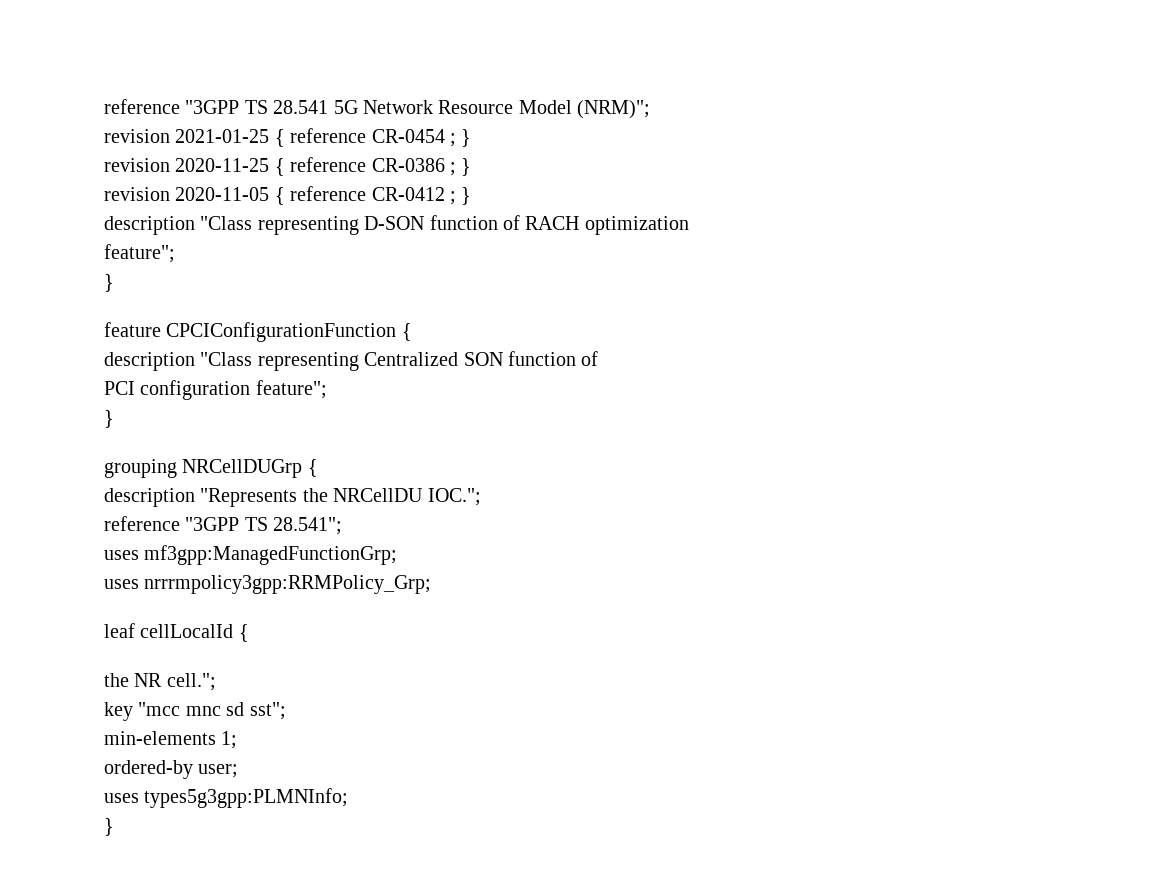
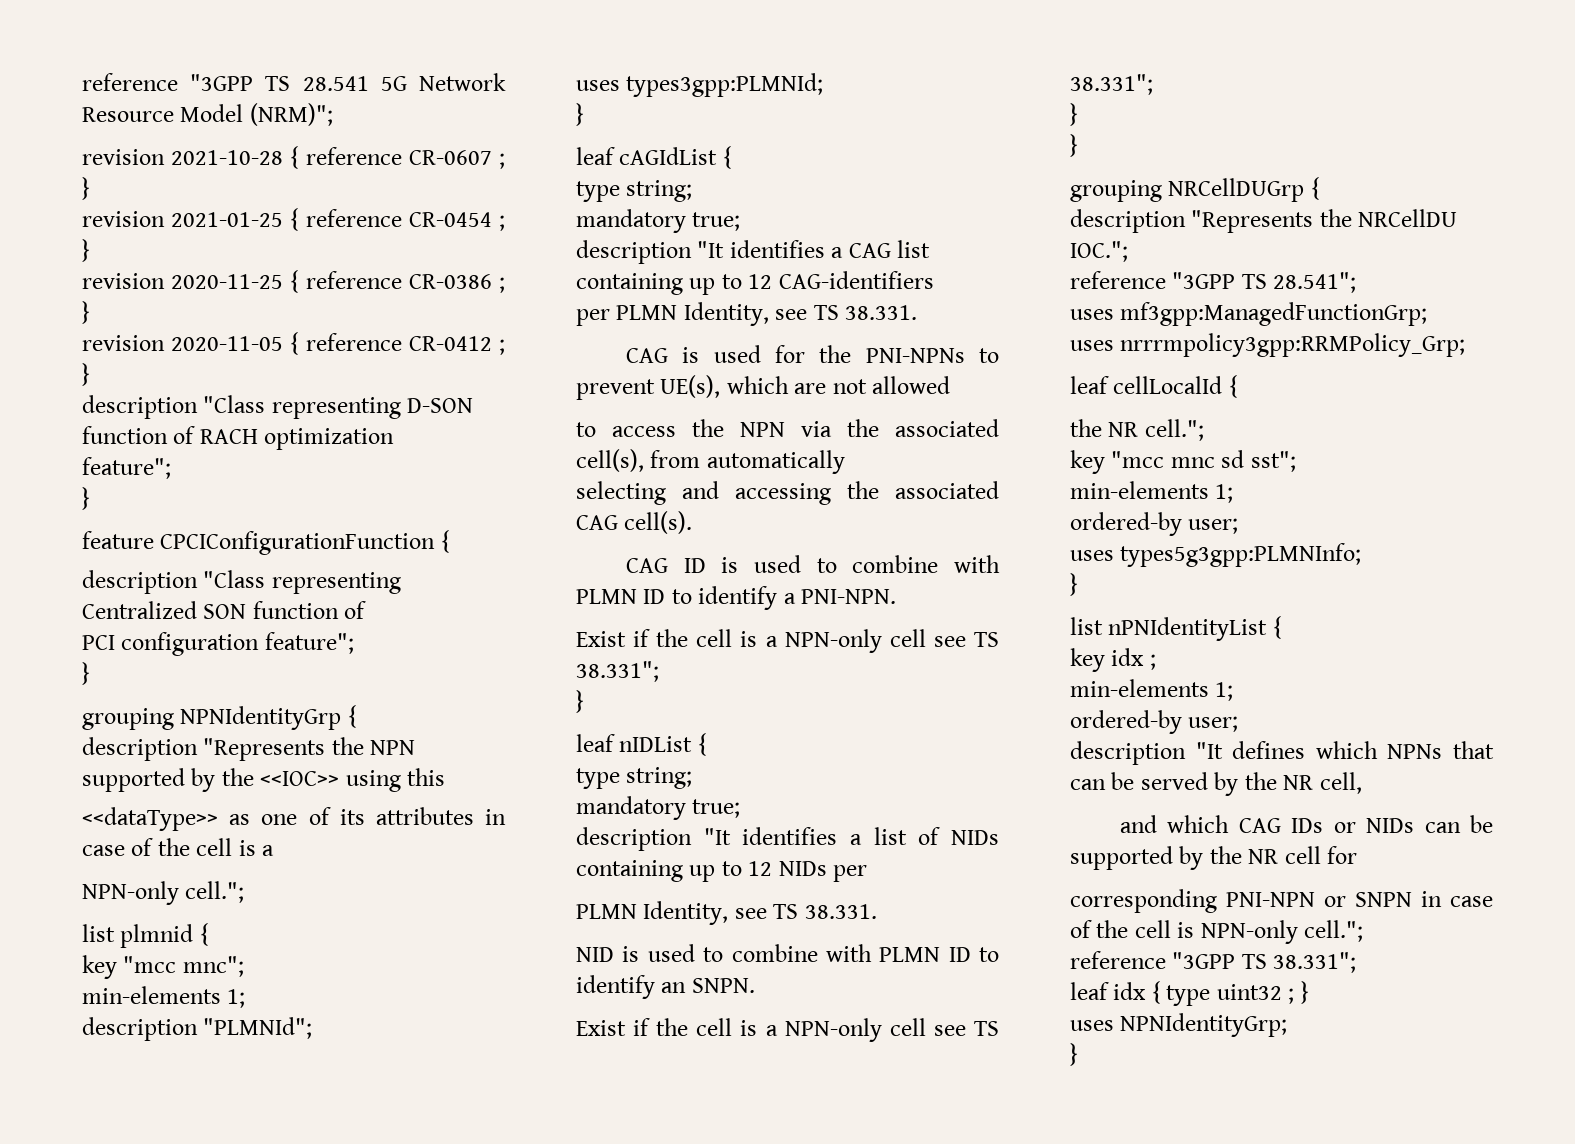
(651, 109) none -> [82,146,505,169] [82,177,90,200] // revision 2021-10-28 { reference CR-0607 ; }
(114, 419) none -> [82,705,356,730] [82,737,416,761] [82,768,446,792] [82,807,506,831] [82,838,275,856] [82,881,245,905] [82,923,208,948] [82,955,244,979] [82,986,246,1008] [82,1017,313,1041] [576,73,824,97] [576,103,584,126] [576,146,731,169] [576,180,693,202] [576,209,741,233] [576,240,931,264] [576,271,934,295] [576,302,918,326] [625,345,999,363] [576,375,951,400] [576,419,999,437] [576,449,845,474] [576,481,999,505] [576,511,693,534] [625,555,1000,573] [576,586,897,610] [576,629,999,653] [576,661,659,682] [576,690,584,713] [576,733,706,756] [576,767,693,789] [576,796,741,820] [576,827,1000,851] [576,860,868,882] [576,901,877,925] [576,944,999,962] [576,975,755,999] [576,1018,999,1042] [1070,74,1153,95] [1070,103,1078,126] [1070,134,1078,157] // grouping NPNIdentityGrp { // description "Represents the NPN supported by the <<IOC>> using this // <<dataType>> as one of its attributes in case of the cell is a // NPN-only cell."; // list plmnid { // key "mcc mnc"; // min-elements 1; // description "PLMNId"; // uses types3gpp:PLMNId; // } // leaf cAGIdList { // type string; // mandatory true; // description "It identifies a CAG list containing up to 12 CAG-identifiers // per PLMN Identity, see TS 38.331. // CAG is used for the PNI-NPNs to prevent UE(s), which are not allowed // to access the NPN via the associated cell(s), from automatically // selecting and accessing the associated CAG cell(s). // CAG ID is used to combine with PLMN ID to identify a PNI-NPN. // Exist if the cell is a NPN-only cell see TS 38.331"; // } // leaf nIDList { // type string; // mandatory true; // description "It identifies a list of NIDs containing up to 12 NIDs per // PLMN Identity, see TS 38.331. // NID is used to combine with PLMN ID to identify an SNPN. // Exist if the cell is a NPN-only cell see TS 38.331"; // } // }
(114, 827) none -> [1070,616,1281,641] [1070,648,1156,672] [1070,679,1234,701] [1070,710,1239,734] [1070,741,1494,765] [1070,772,1362,796] [1119,815,1493,833] [1070,846,1358,870] [1070,889,1493,913] [1070,920,1364,944] [1070,951,1357,973] [1070,981,1309,1006] [1070,1013,1288,1037] [1070,1043,1078,1066] // list nPNIdentityList { // key idx ; // min-elements 1; // ordered-by user; // description "It defines which NPNs that can be served by the NR cell, // and which CAG IDs or NIDs can be supported by the NR cell for // corresponding PNI-NPN or SNPN in case of the cell is NPN-only cell."; // reference "3GPP TS 38.331"; // leaf idx { type uint32 ; } // uses NPNIdentityGrp; // }

